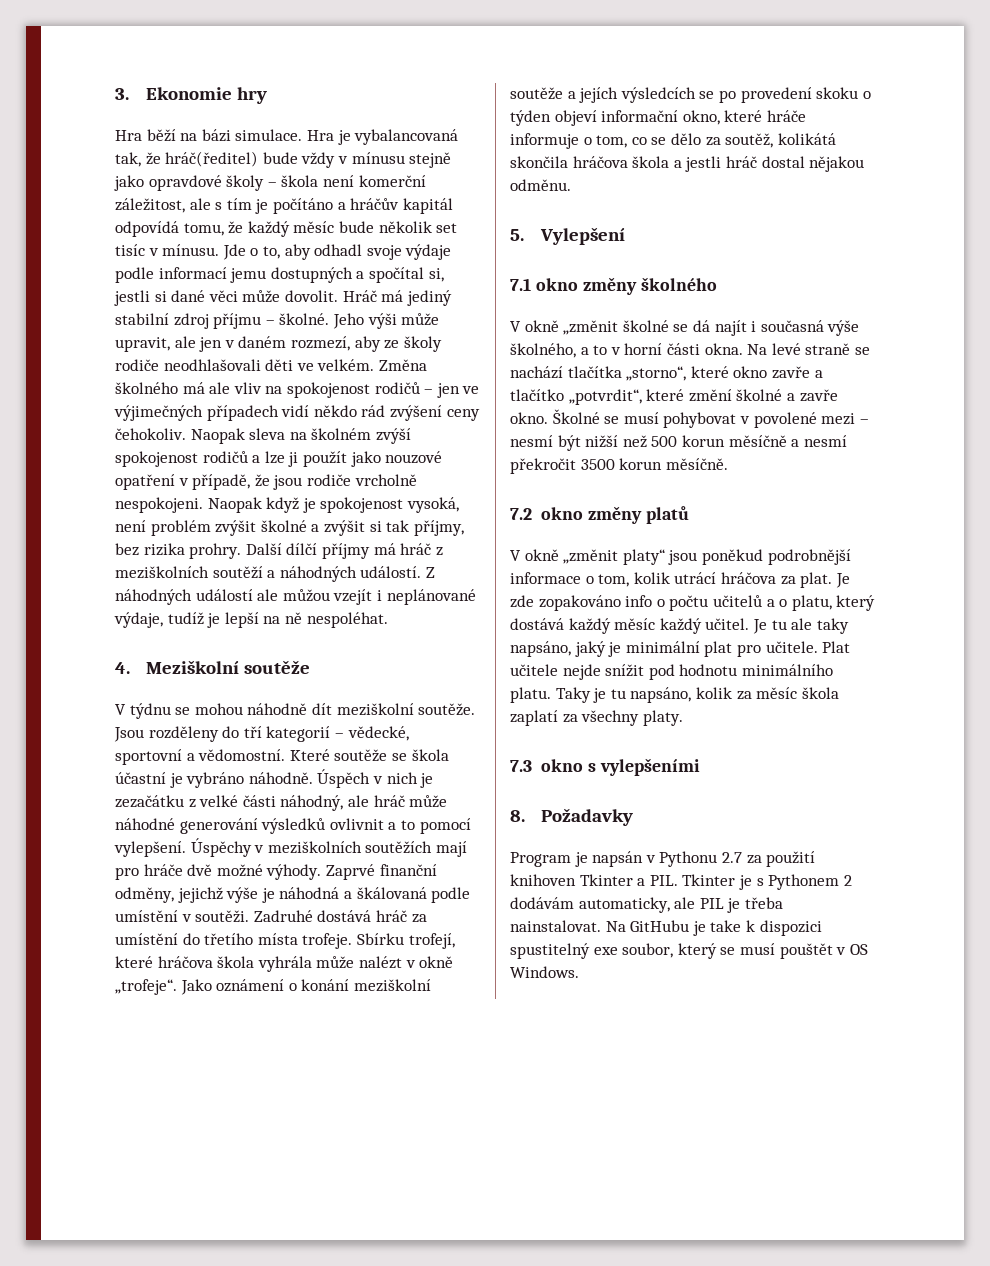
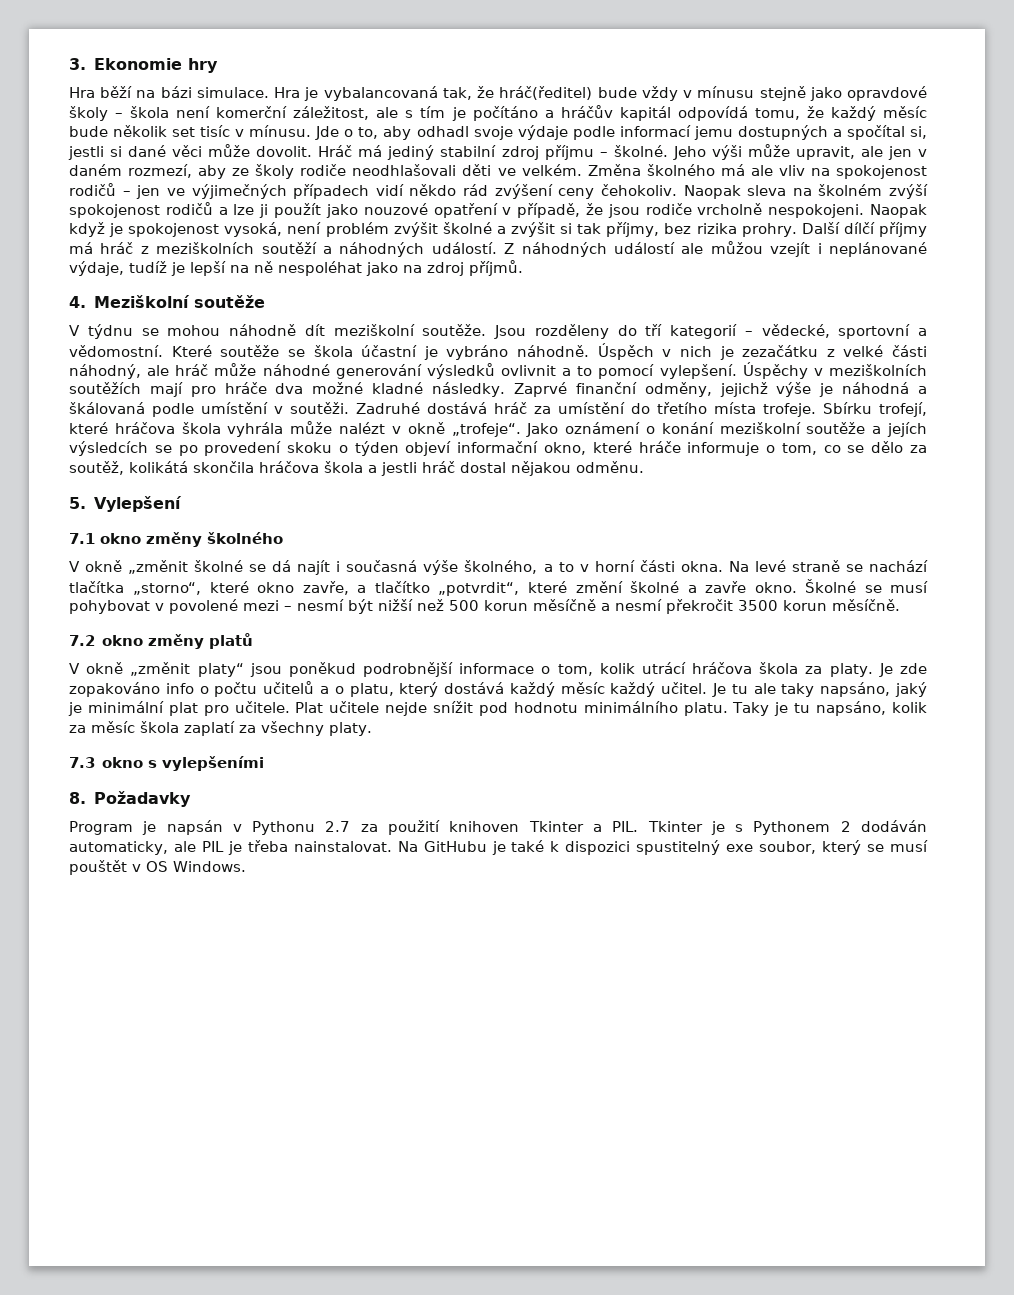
[306,612,388,628] nespoléhat. -> [278,260,523,276] nespoléhat jako na zdroj příjmů.
[187,864,322,880] dvě možné výhody. -> [275,382,506,397] dva možné kladné následky.
[771,366,810,379] zavře -> [302,581,349,595] zavře,
[780,572,833,588] za plat. -> [759,662,873,677] škola za platy.
[510,897,574,909] dodávám -> [860,820,927,832] dodáván
[710,920,742,932] take -> [511,840,545,852] také

